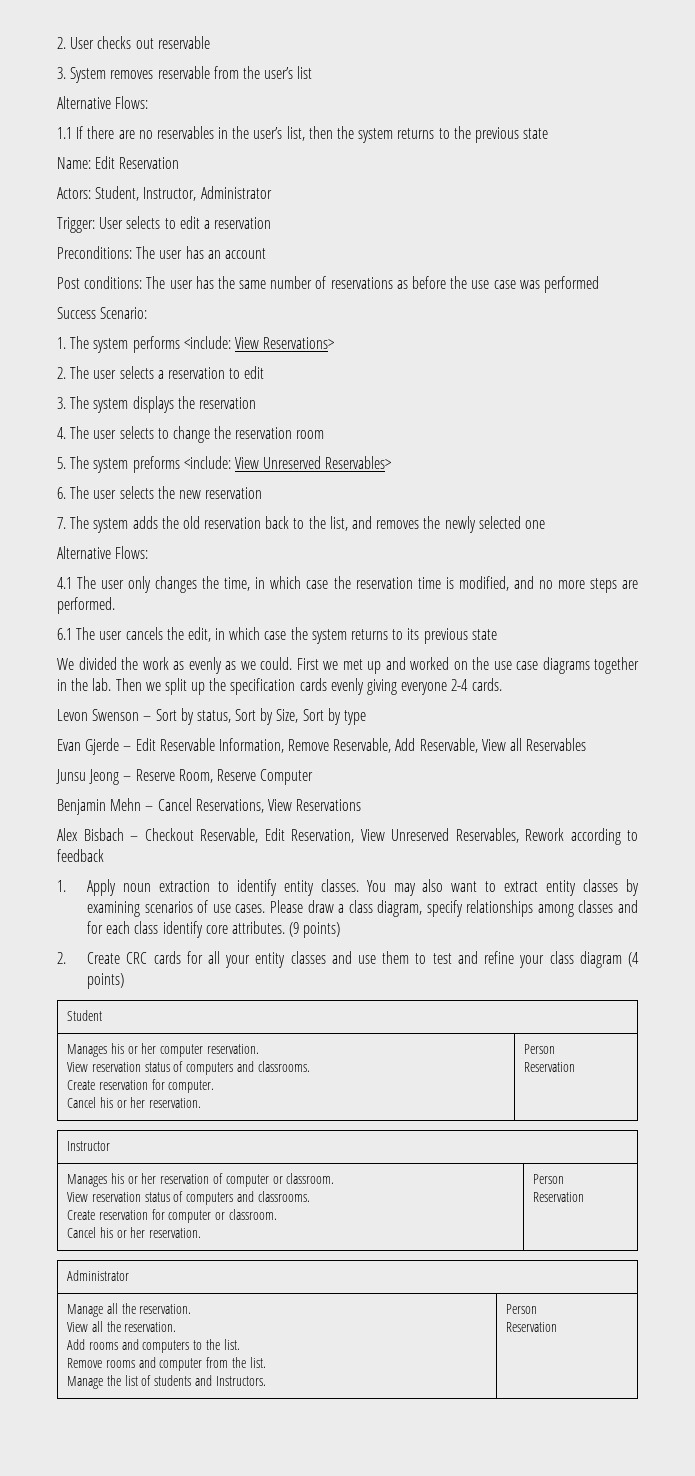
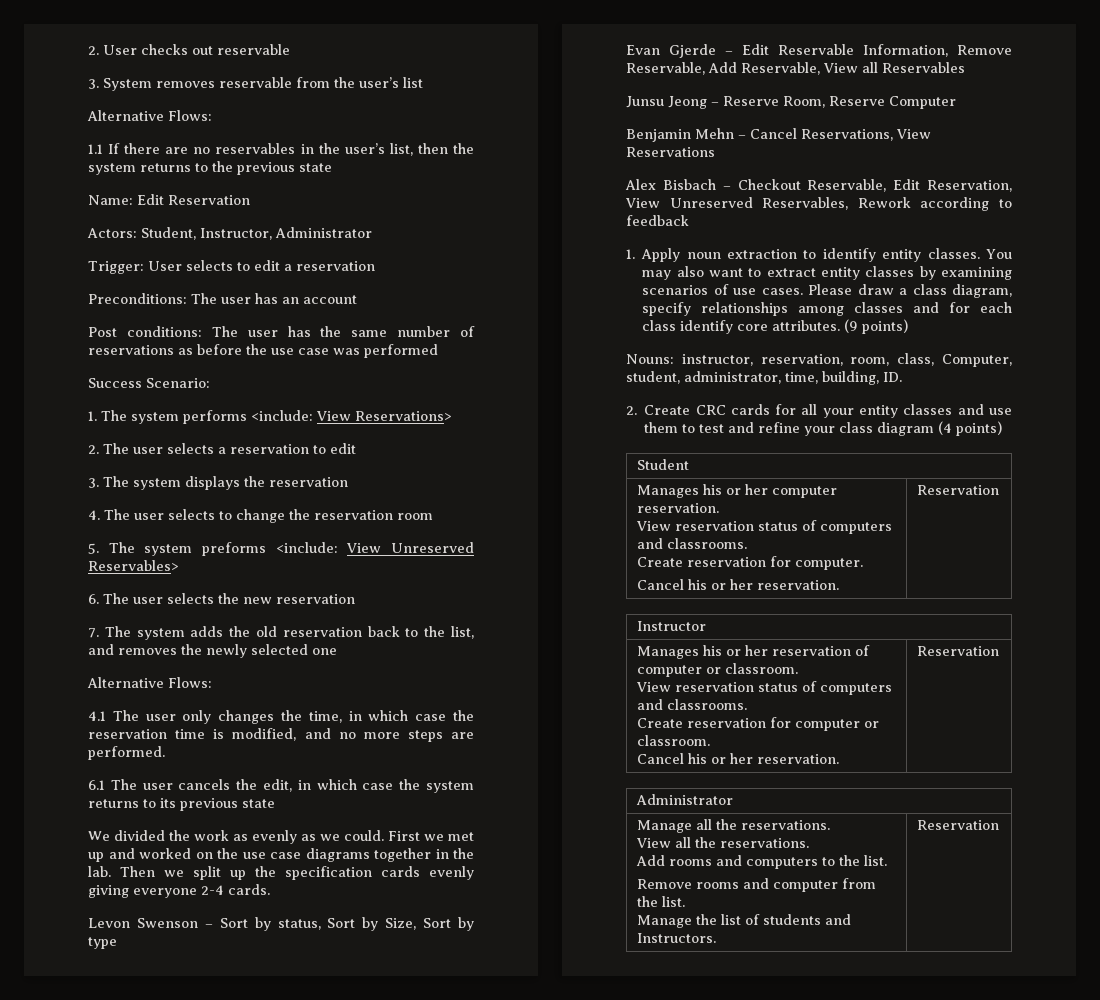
(341, 930) none -> [626,353,1012,367] [626,371,902,385] // Nouns: instructor, reservation, room, class, Computer, student, administrator, time, building, ID.
[524,1044,556,1054] Person // -> (839, 585) none
[533,1174,565,1184] Person // -> (839, 759) none
[139,1304,192,1314] reservation. -> [740,820,830,830] reservations.
[124,1322,177,1332] reservation. -> [719,838,809,848] reservations.
[506,1304,538,1314] Person // -> (716, 938) none

